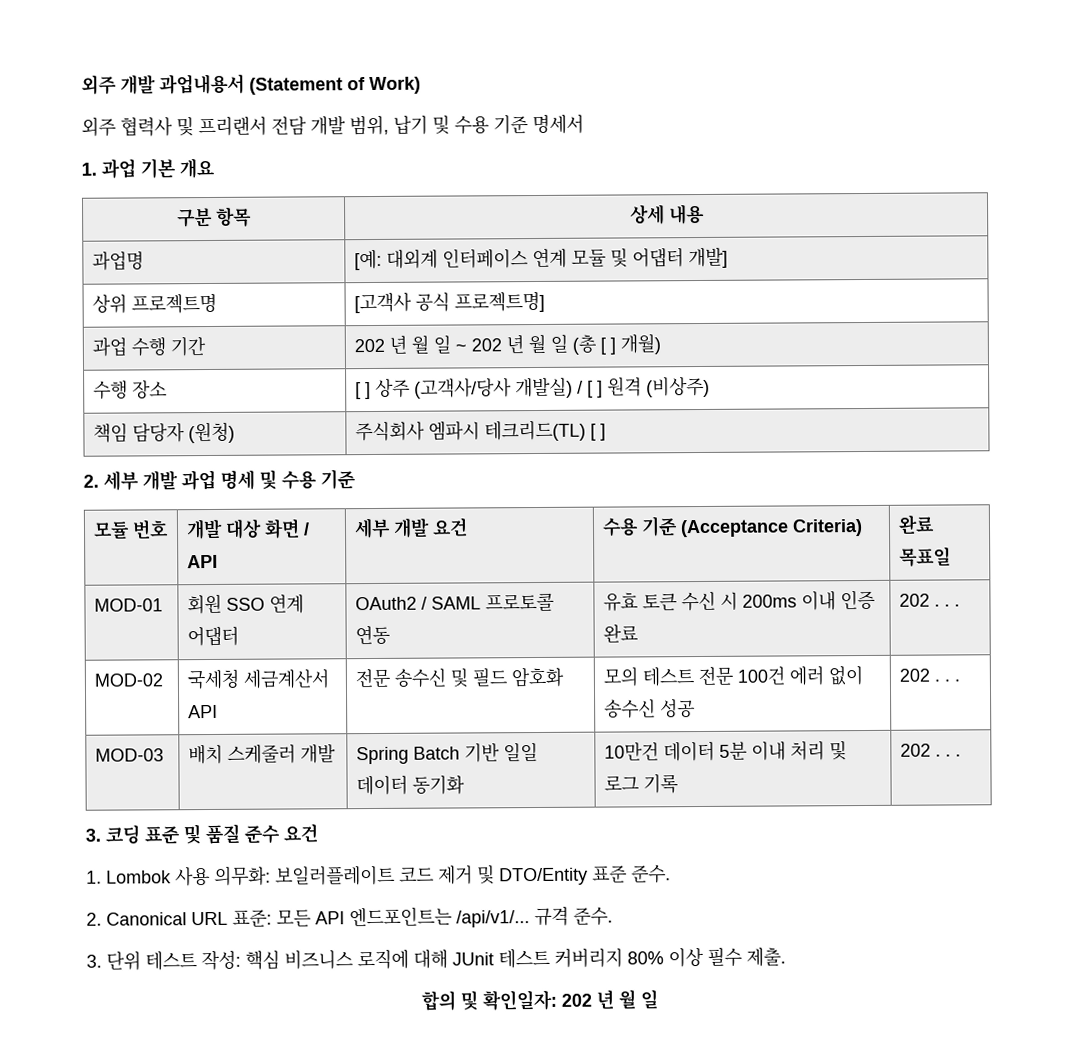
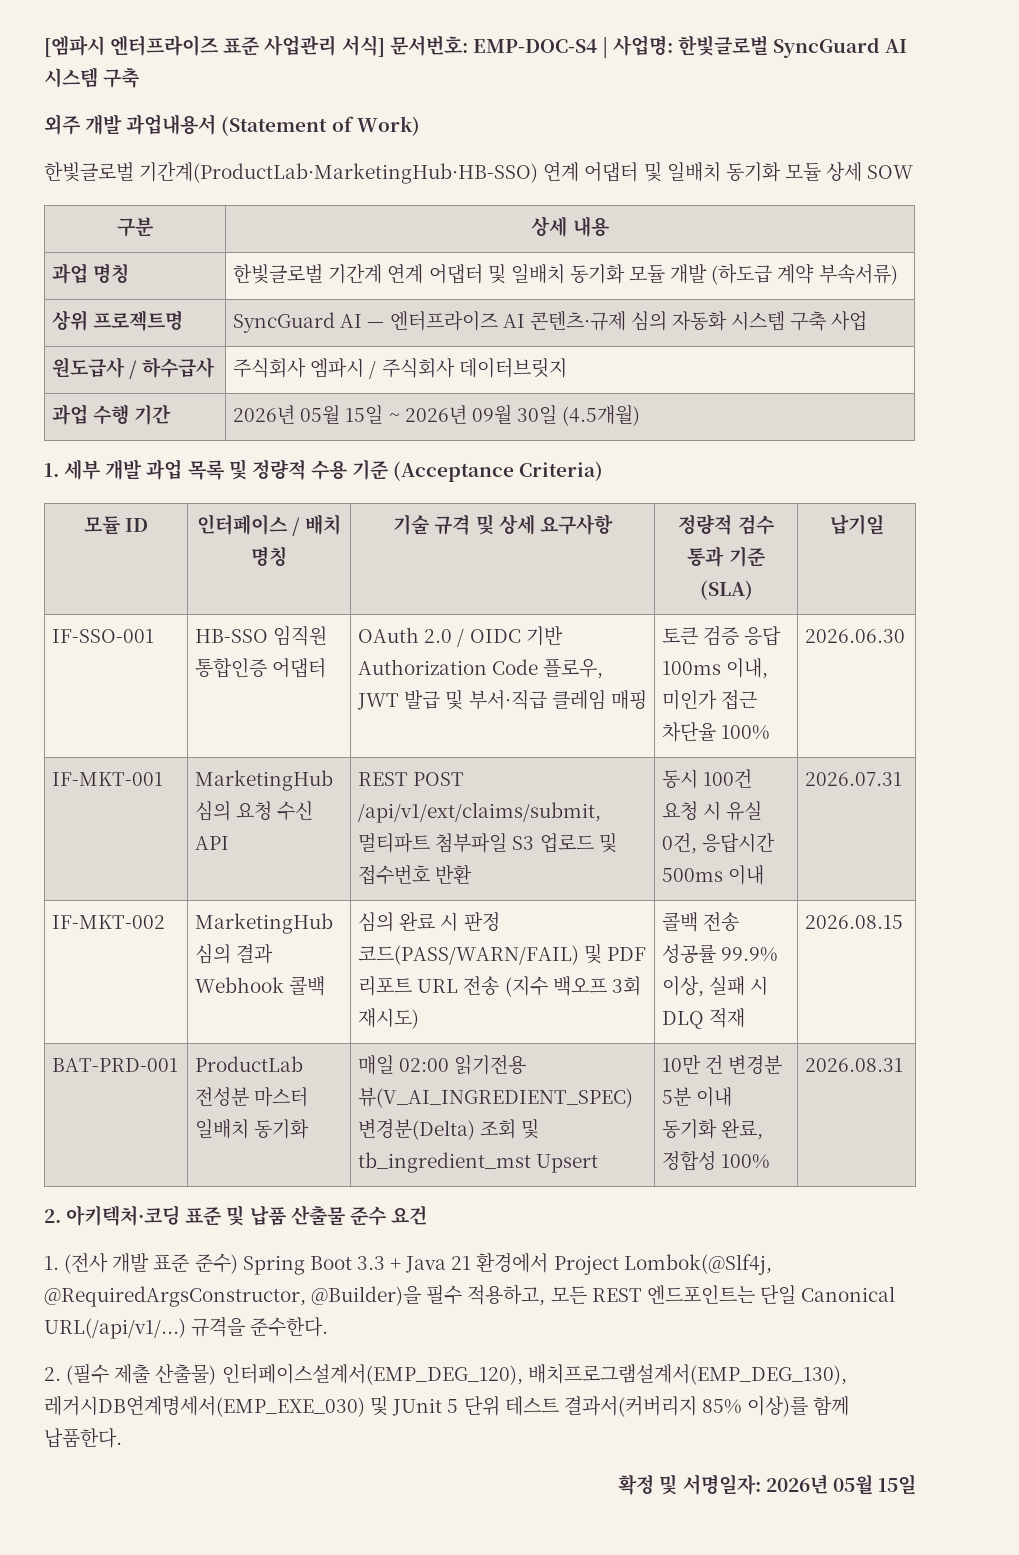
(81, 84) none -> [44,35,908,59] [44,67,141,88] [엠파시 엔터프라이즈 표준 사업관리 서식] 문서번호: EMP-DOC-S4 | 사업명: 한빛글로벌 SyncGuard AI 시스템 구축 //
[81,113,584,137] [81,157,215,179] 외주 협력사 및 프리랜서 전담 개발 범위, 납기 및 수용 기준 명세서 // 1. 과업 기본 개요 -> [44,162,914,184] 한빛글로벌 기간계(ProductLab·MarketingHub·HB-SSO) 연계 어댑터 및 일배치 동기화 모듈 상세 SOW
[216,206,252,227] 항목 -> (154, 227) none
[92,250,145,271] [354,247,729,271] [92,292,218,314] [354,290,546,314] [92,337,207,357] [354,334,662,355] [93,380,168,400] [355,376,711,400] [93,421,236,444] [355,420,607,442] [83,469,356,491] [93,519,170,540] [186,518,311,540] [187,554,219,569] [354,517,469,539] [602,516,864,538] [898,514,936,534] [899,546,952,567] [94,598,164,612] [187,593,305,615] [187,625,240,647] [355,592,555,612] [355,625,391,645] [603,589,876,612] [603,624,639,643] [899,593,961,607] [94,673,164,687] [187,668,330,690] [188,704,219,719] [355,667,565,688] [603,666,864,687] [604,699,696,719] [899,668,961,682] [95,748,165,762] [188,743,337,765] [356,742,539,765] [356,774,466,796] [604,740,848,762] [604,774,679,794] [900,743,962,757] [85,823,318,845] [86,864,671,887] [86,906,613,928] [86,946,786,971] [421,989,658,1011] 과업명 | [예: 대외계 인터페이스 연계 모듈 및 어댑터 개발] // 상위 프로젝트명 | [고객사 공식 프로젝트명] // 과업 수행 기간 | 202 년 월 일 ~ 202 년 월 일 (총 [ ] 개월) // 수행 장소 | [ ] 상주 (고객사/당사 개발실) / [ ] 원격 (비상주) // 책임 담당자 (원청) | 주식회사 엠파시 테크리드(TL) [ ] // 2. 세부 개발 과업 명세 및 수용 기준 // 모듈 번호 | 개발 대상 화면 / API | 세부 개발 요건 | 수용 기준 (Acceptance Criteria) | 완료 목표일 // MOD-01 | 회원 SSO 연계 어댑터 | OAuth2 / SAML 프로토콜 연동 | 유효 토큰 수신 시 200ms 이내 인증 완료 | 202 . . . // MOD-02 | 국세청 세금계산서 API | 전문 송수신 및 필드 암호화 | 모의 테스트 전문 100건 에러 없이 송수신 성공 | 202 . . . // MOD-03 | 배치 스케줄러 개발 | Spring Batch 기반 일일 데이터 동기화 | 10만건 데이터 5분 이내 처리 및 로그 기록 | 202 . . . // 3. 코딩 표준 및 품질 준수 요건 // 1. Lombok 사용 의무화: 보일러플레이트 코드 제거 및 DTO/Entity 표준 준수. // 2. Canonical URL 표준: 모든 API 엔드포인트는 /api/v1/... 규격 준수. // 3. 단위 테스트 작성: 핵심 비즈니스 로직에 대해 JUnit 테스트 커버리지 80% 이상 필수 제출. // 합의 및 확인일자: 202 년 월 일 -> [52,263,130,284] [233,263,898,285] [52,310,184,331] [233,311,868,333] [52,357,216,379] [233,358,567,379] [52,404,172,425] [233,404,641,426] [44,459,604,482] [83,516,149,534] [196,514,342,536] [251,546,287,566] [393,514,613,535] [678,514,775,535] [687,546,766,567] [699,580,753,600] [829,514,884,535] [52,629,155,643] [195,625,328,646] [195,658,327,678] [358,626,563,647] [358,658,604,679] [357,689,647,710] [662,626,782,646] [662,658,769,679] [662,690,758,710] [662,722,771,742] [805,629,906,643] [52,772,164,786] [195,770,334,791] [195,801,314,821] [195,836,230,850] [358,772,465,786] [358,802,602,823] [358,833,617,853] [358,865,473,885] [662,769,753,788] [662,801,763,821] [662,833,776,854] [662,865,765,885] [805,772,903,786] [52,915,166,929] [195,913,334,934] [195,944,274,964] [195,976,326,996] [358,912,500,932] [358,944,647,965] [358,976,641,997] [358,1008,420,1029] [662,912,740,932] [662,944,779,963] [662,976,769,997] [662,1008,746,1029] [805,915,904,929] [52,1058,179,1072] [195,1056,304,1072] [195,1087,309,1107] [195,1119,310,1139] [358,1055,527,1075] [358,1087,634,1108] [358,1119,540,1140] [358,1152,599,1173] [662,1055,783,1075] [662,1087,733,1107] [662,1119,764,1140] [662,1151,771,1171] [805,1058,904,1072] [44,1205,427,1226] [44,1252,772,1275] [44,1284,896,1307] [44,1317,329,1339] [44,1363,847,1385] [44,1396,850,1417] [44,1428,122,1448] [618,1474,916,1495] 과업 명칭 | 한빛글로벌 기간계 연계 어댑터 및 일배치 동기화 모듈 개발 (하도급 계약 부속서류) // 상위 프로젝트명 | SyncGuard AI — 엔터프라이즈 AI 콘텐츠·규제 심의 자동화 시스템 구축 사업 // 원도급사 / 하수급사 | 주식회사 엠파시 / 주식회사 데이터브릿지 // 과업 수행 기간 | 2026년 05월 15일 ~ 2026년 09월 30일 (4.5개월) // 1. 세부 개발 과업 목록 및 정량적 수용 기준 (Acceptance Criteria) // 모듈 ID | 인터페이스 / 배치 명칭 | 기술 규격 및 상세 요구사항 | 정량적 검수 통과 기준 (SLA) | 납기일 // IF-SSO-001 | HB-SSO 임직원 통합인증 어댑터 | OAuth 2.0 / OIDC 기반 Authorization Code 플로우, JWT 발급 및 부서·직급 클레임 매핑 | 토큰 검증 응답 100ms 이내, 미인가 접근 차단율 100% | 2026.06.30 // IF-MKT-001 | MarketingHub 심의 요청 수신 API | REST POST /api/v1/ext/claims/submit, 멀티파트 첨부파일 S3 업로드 및 접수번호 반환 | 동시 100건 요청 시 유실 0건, 응답시간 500ms 이내 | 2026.07.31 // IF-MKT-002 | MarketingHub 심의 결과 Webhook 콜백 | 심의 완료 시 판정 코드(PASS/WARN/FAIL) 및 PDF 리포트 URL 전송 (지수 백오프 3회 재시도) | 콜백 전송 성공률 99.9% 이상, 실패 시 DLQ 적재 | 2026.08.15 // BAT-PRD-001 | ProductLab 전성분 마스터 일배치 동기화 | 매일 02:00 읽기전용 뷰(V_AI_INGREDIENT_SPEC) 변경분(Delta) 조회 및 tb_ingredient_mst Upsert | 10만 건 변경분 5분 이내 동기화 완료, 정합성 100% | 2026.08.31 // 2. 아키텍처·코딩 표준 및 납품 산출물 준수 요건 // 1. (전사 개발 표준 준수) Spring Boot 3.3 + Java 21 환경에서 Project Lombok(@Slf4j, @RequiredArgsConstructor, @Builder)을 필수 적용하고, 모든 REST 엔드포인트는 단일 Canonical URL(/api/v1/...) 규격을 준수한다. // 2. (필수 제출 산출물) 인터페이스설계서(EMP_DEG_120), 배치프로그램설계서(EMP_DEG_130), 레거시DB연계명세서(EMP_EXE_030) 및 JUnit 5 단위 테스트 결과서(커버리지 85% 이상)를 함께 납품한다. // 확정 및 서명일자: 2026년 05월 15일

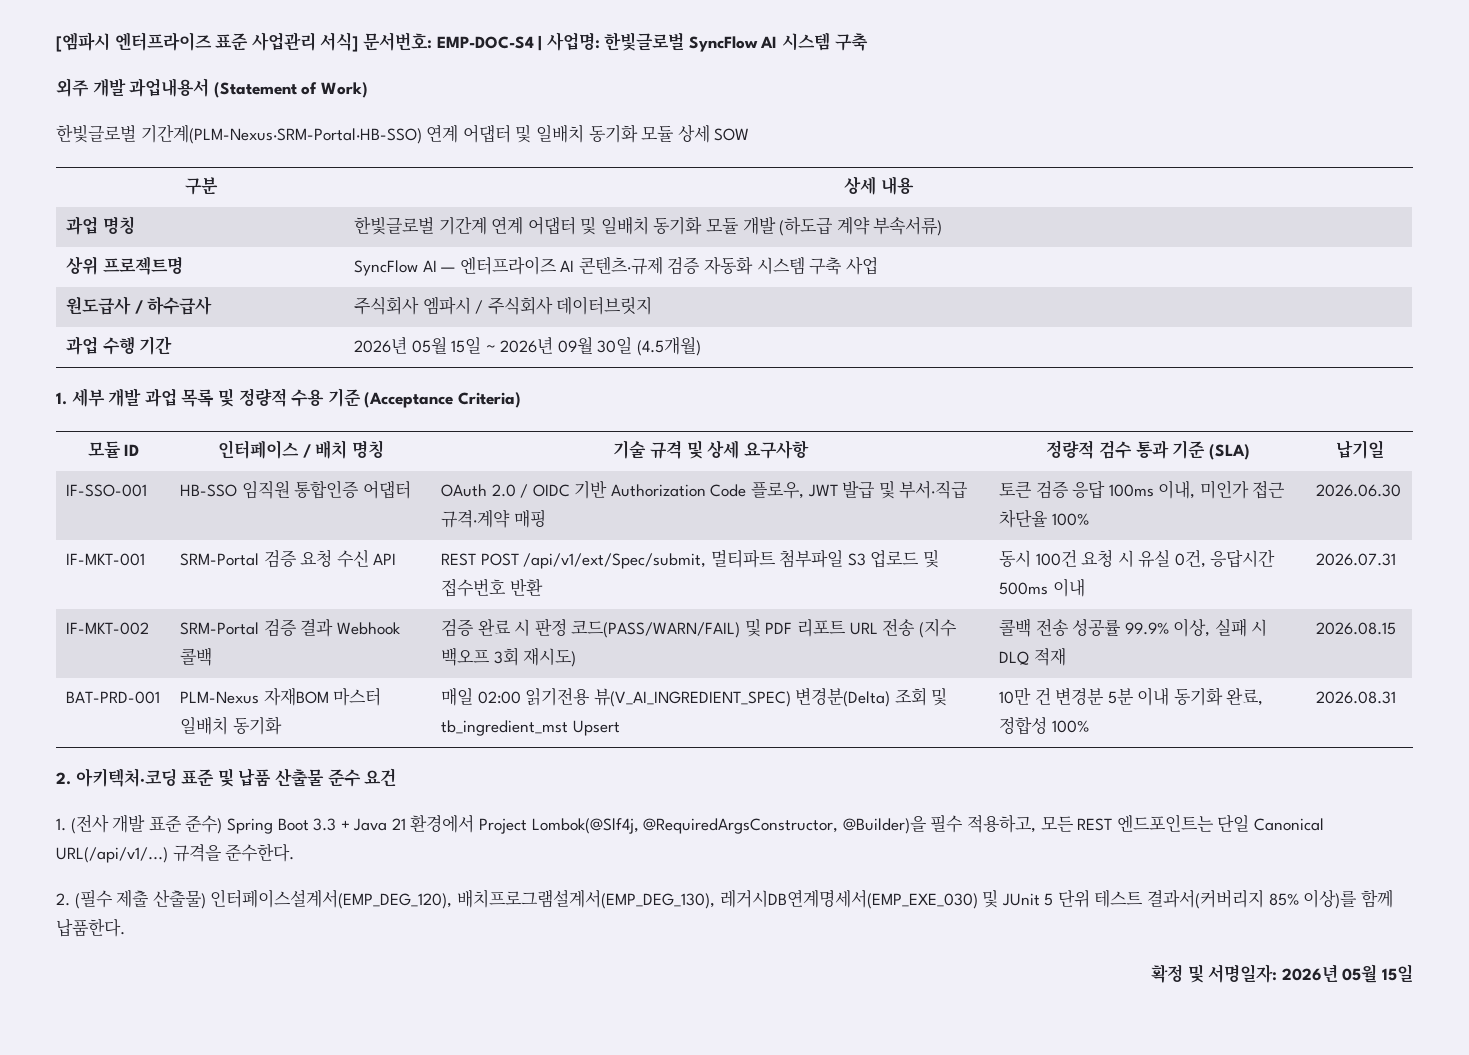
[773,37,881,58] SyncGuard -> [688,36,758,52] SyncFlow
[139,162,539,184] 기간계(ProductLab·MarketingHub·HB-SSO) -> [140,124,422,144] 기간계(PLM-Nexus·SRM-Portal·HB-SSO)
[233,312,336,333] SyncGuard -> [353,260,418,276] SyncFlow
[630,311,667,331] 심의 -> [667,257,701,275] 검증
[551,689,606,710] 클레임 -> [440,509,510,528] 규격·계약
[195,770,334,791] [195,801,232,821] MarketingHub 심의 -> [179,550,297,568] SRM-Portal 검증
[358,802,602,823] /api/v1/ext/claims/submit, -> [523,553,707,569] /api/v1/ext/Spec/submit,
[195,913,334,934] [195,944,232,964] MarketingHub 심의 -> [179,619,297,637] SRM-Portal 검증
[358,912,395,932] 심의 -> [440,619,474,637] 검증
[195,1056,304,1072] [195,1087,250,1106] ProductLab 전성분 -> [179,687,329,706] PLM-Nexus 자재BOM

